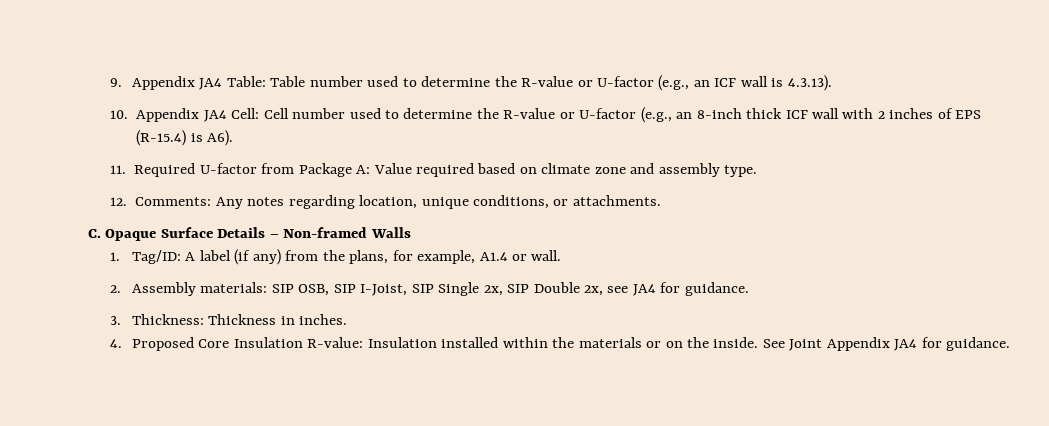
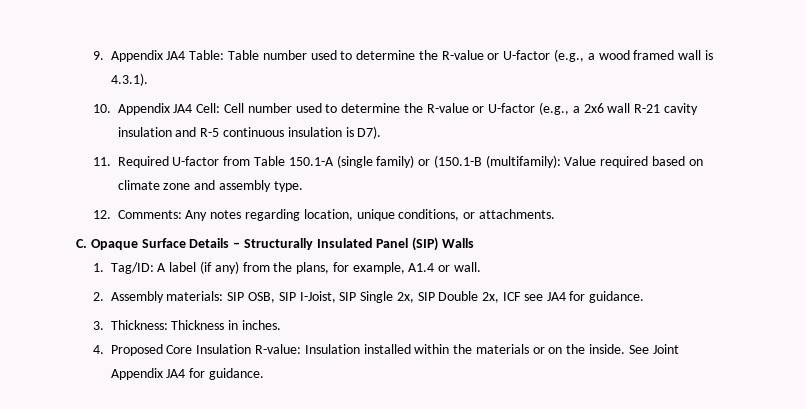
[693,78,737,87] an ICF -> [587,50,675,60] a wood framed
[787,75,832,91] 4.3.13). -> [110,73,148,86] 4.3.1).
[676,108,982,119] [136,130,234,146] [109,163,371,177] an 8-inch thick ICF wall with 2 inches of EPS (R-15.4) is A6). // 11. Required U-factor from Package A: -> [572,103,698,115] [117,126,382,139] [92,155,561,168] a 2x6 wall R-21 cavity insulation and R-5 continuous insulation is D7). // 11. Required U-factor from Table 150.1-A (single family) or (150.1-B (multifamily):
[283,227,368,238] Non-framed -> [243,237,439,251] Structurally Insulated Panel (SIP)
(603, 290) none -> [502,292,521,301] ICF

